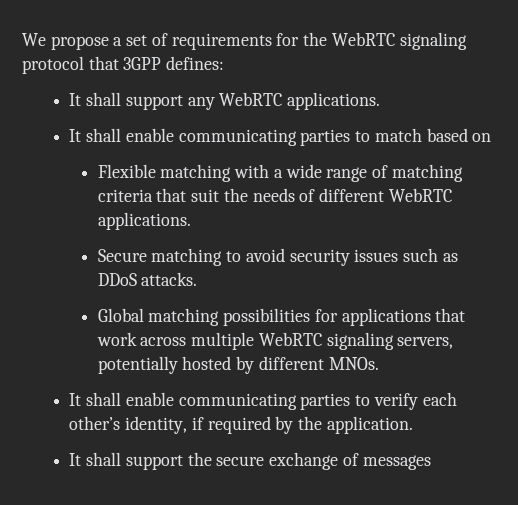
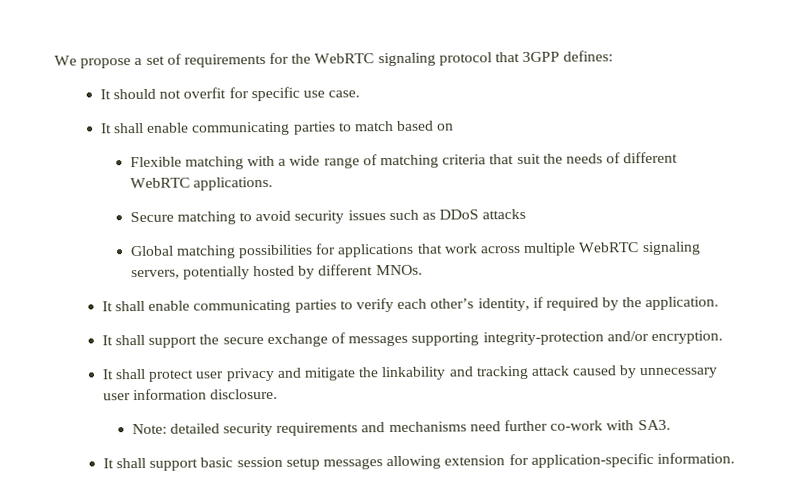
[86,92,381,110] shall support any WebRTC applications. -> [113,86,361,102] should not overfit for specific use case.
[141,272,198,286] attacks. -> [482,208,527,220] attacks
(431, 462) none -> [411,330,723,346] [101,365,719,382] [102,388,279,401] [131,419,671,437] [102,452,735,471] supporting integrity-protection and/or encryption. // It shall protect user privacy and mitigate the linkability and tracking attack caused by unnecessary user information disclosure. // Note: detailed security requirements and mechanisms need further co-work with SA3. // It shall support basic session setup messages allowing extension for application-specific information.

